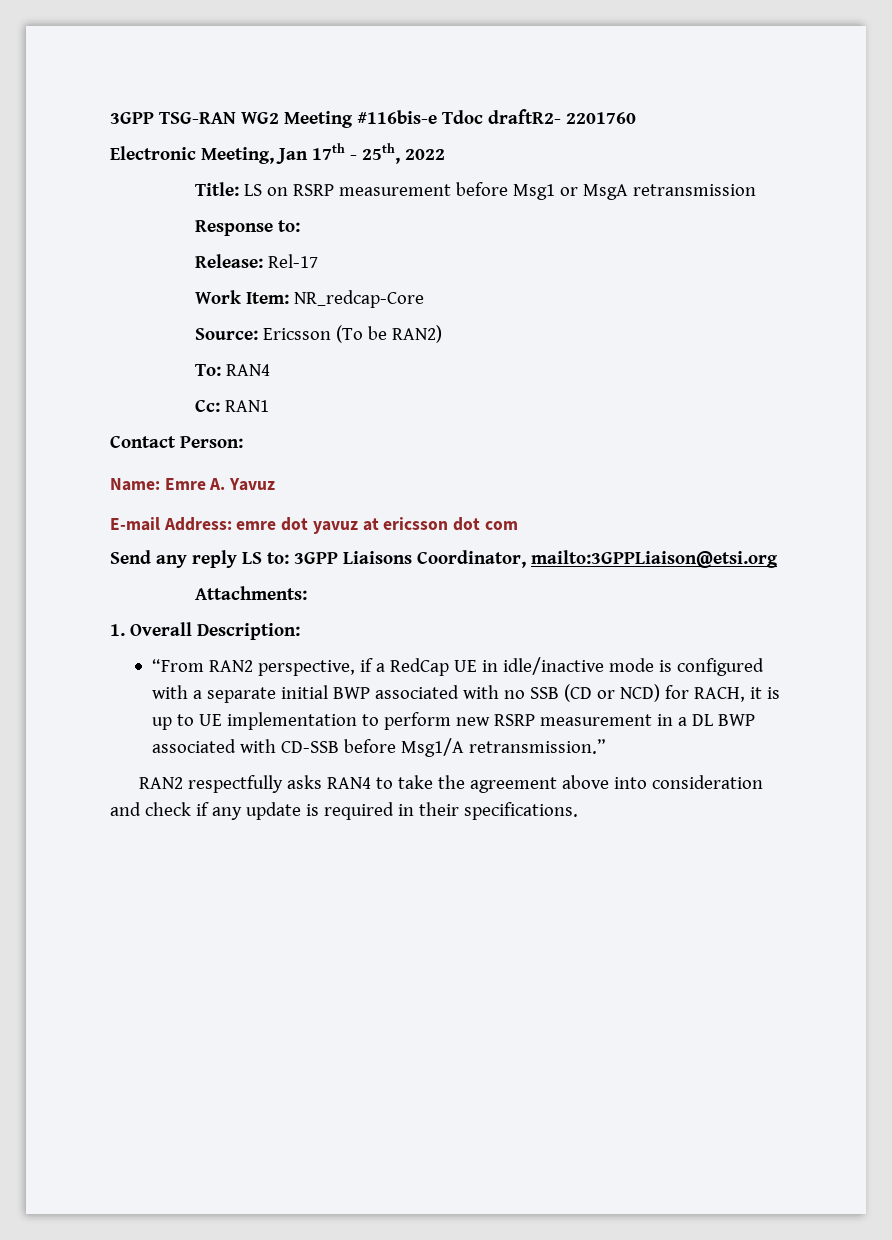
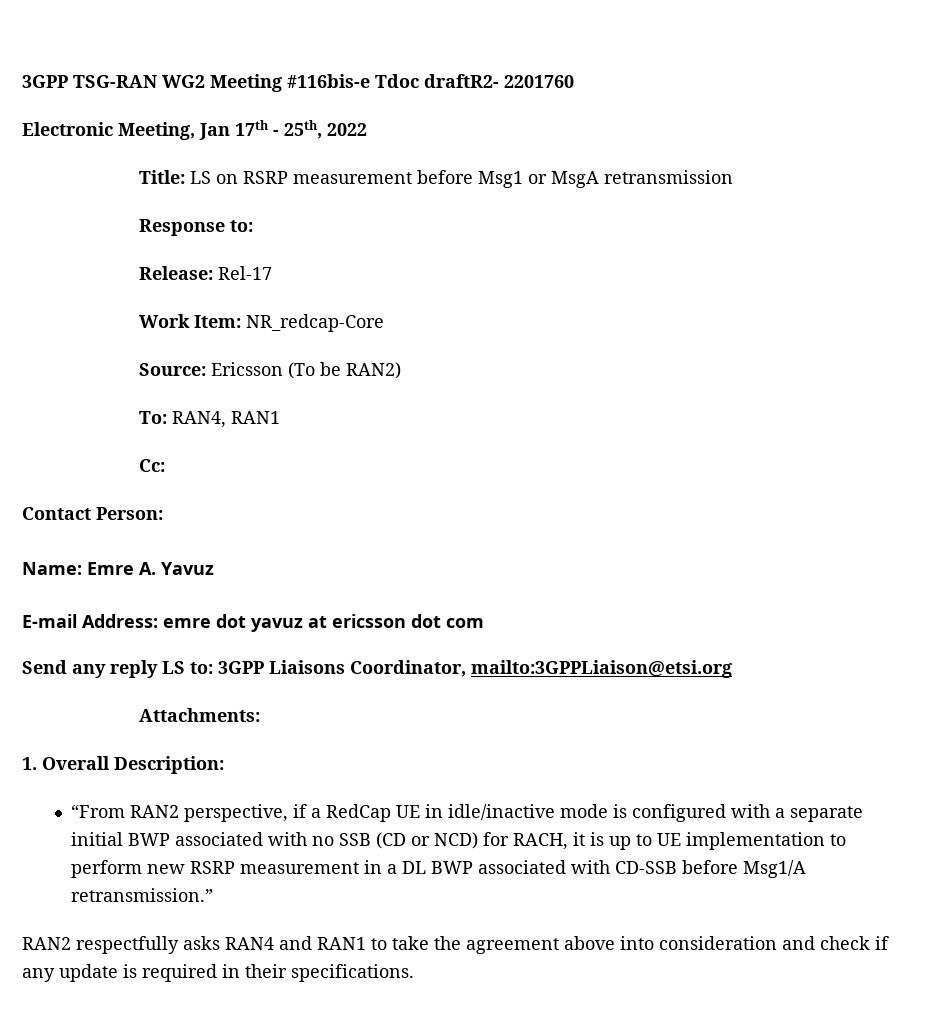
[226,364,271,376] RAN4 -> [172,411,281,428] RAN4, RAN1
[225,400,270,412] RAN1 -> (166, 465) none
(371, 783) none -> [279,936,366,950] and RAN1

